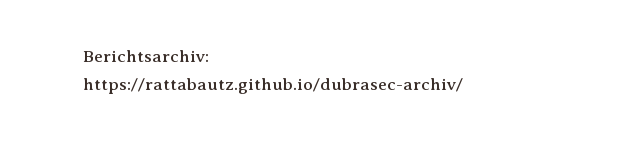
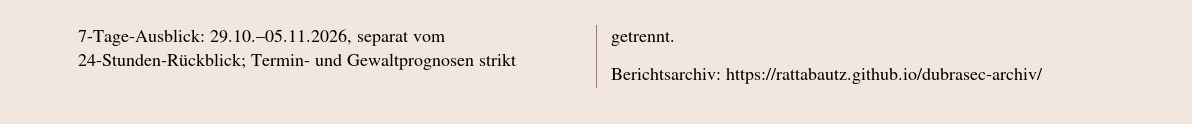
(83, 56) none -> [78,29,445,46] [78,53,517,70] [611,31,675,46] 7-Tage-Ausblick: 29.10.–05.11.2026, separat vom 24-Stunden-Rückblick; Termin- und Gewaltprognosen strikt getrennt. //

